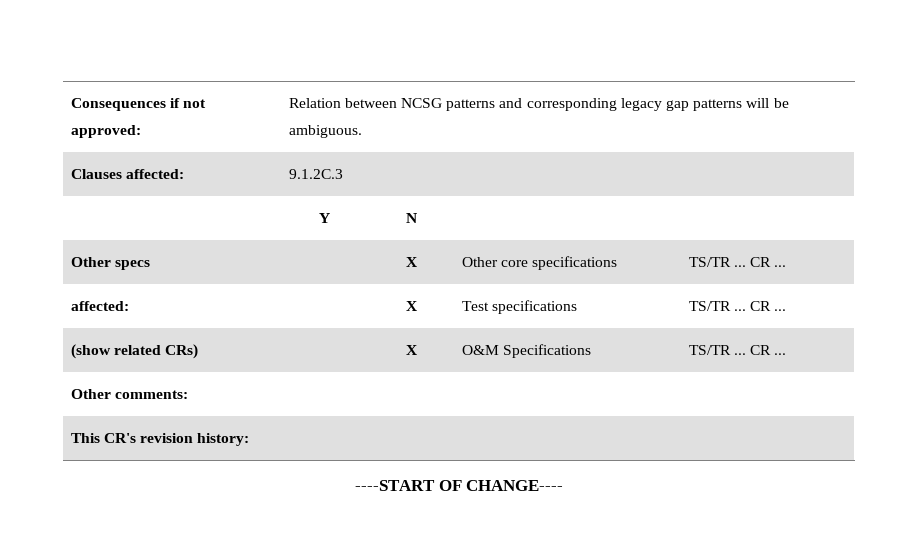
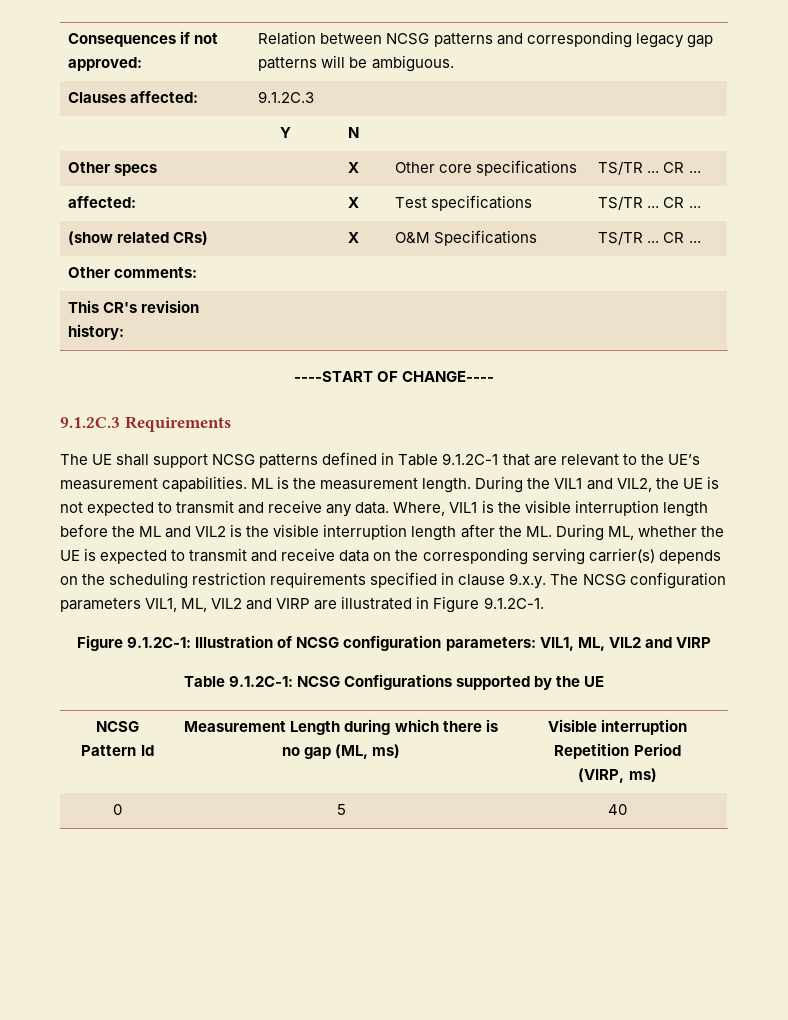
(564, 485) none -> [60,416,231,432] [60,452,700,468] [60,476,719,493] [60,500,708,517] [60,524,724,541] [60,548,721,565] [60,572,726,589] [60,596,544,613] [77,635,711,651] [183,674,605,690] [96,721,139,732] [81,745,154,756] [184,719,498,735] [281,744,401,759] [547,719,688,735] [554,743,681,759] [578,768,657,783] [113,804,122,815] [336,804,346,815] [608,804,627,815] // 9.1.2C.3 Requirements // The UE shall support NCSG patterns defined in Table 9.1.2C-1 that are relevant to the UE’s measurement capabilities. ML is the measurement length. During the VIL1 and VIL2, the UE is not expected to transmit and receive any data. Where, VIL1 is the visible interruption length before the ML and VIL2 is the visible interruption length after the ML. During ML, whether the UE is expected to transmit and receive data on the corresponding serving carrier(s) depends on the scheduling restriction requirements specified in clause 9.x.y. The NCSG configuration parameters VIL1, ML, VIL2 and VIRP are illustrated in Figure 9.1.2C-1. // Figure 9.1.2C-1: Illustration of NCSG configuration parameters: VIL1, ML, VIL2 and VIRP // Table 9.1.2C-1: NCSG Configurations supported by the UE // NCSG Pattern Id | Measurement Length during which there is no gap (ML, ms) | Visible interruption Repetition Period // (VIRP, ms) // 0 | 5 | 40

